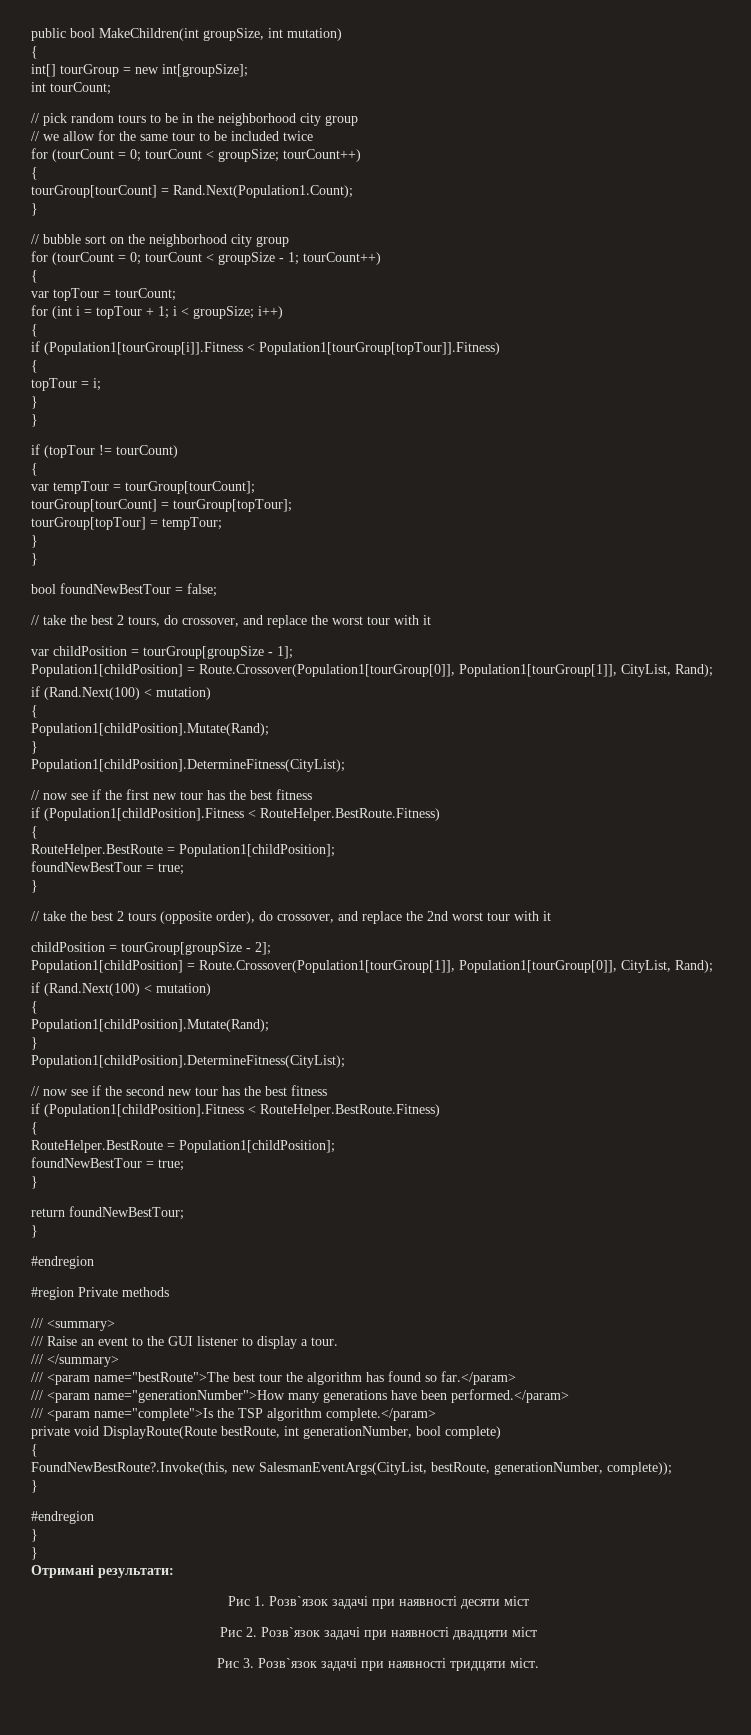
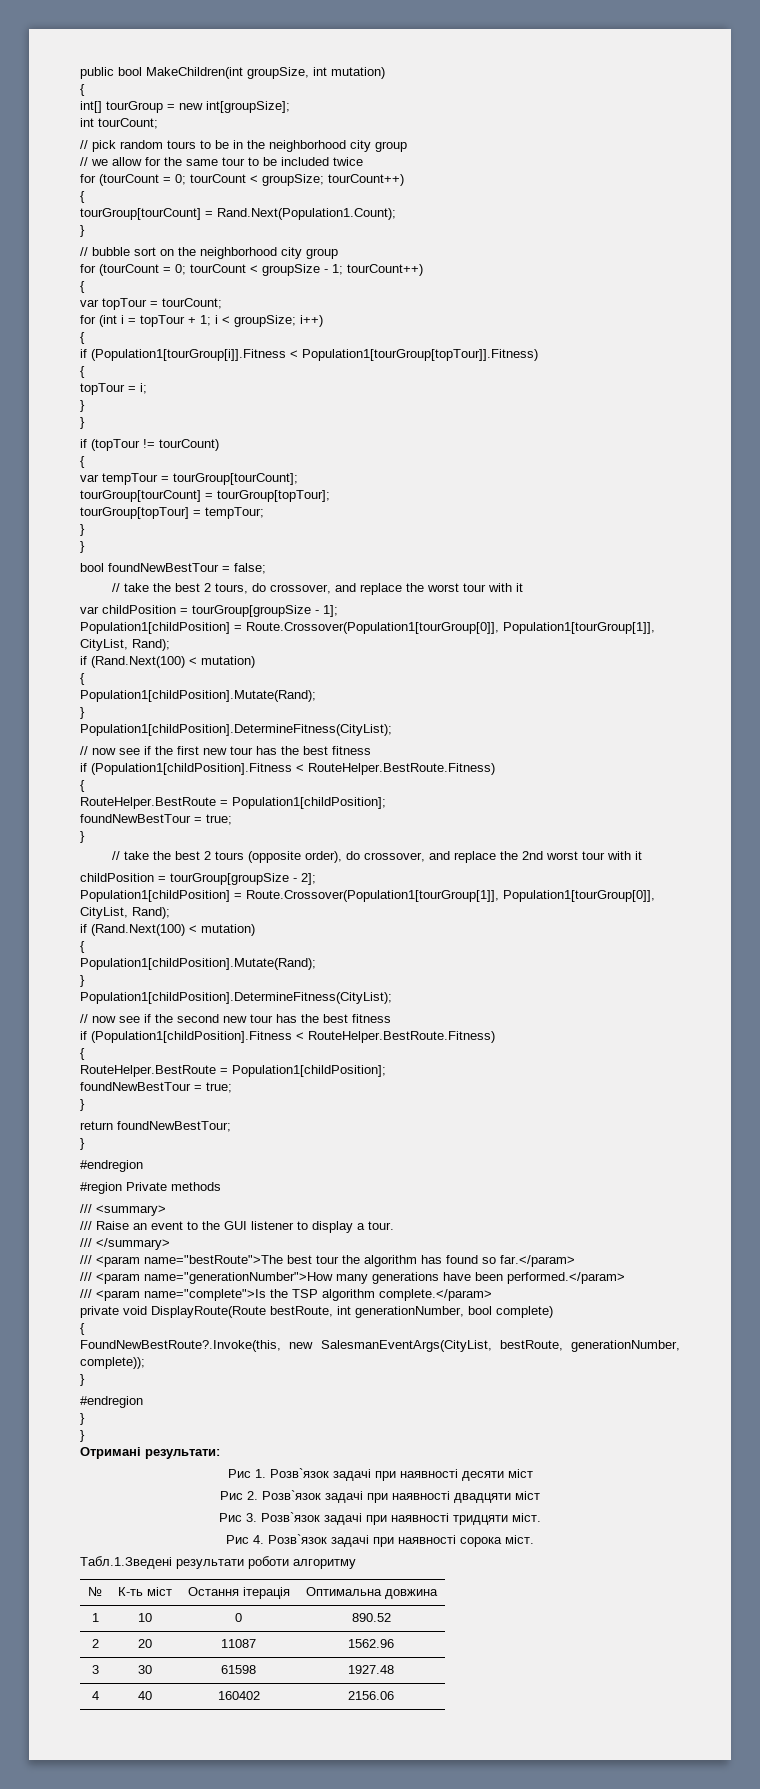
(539, 1663) none -> [226,1534,534,1547] [80,1556,356,1569] [88,1586,102,1596] [117,1587,172,1596] [187,1587,290,1599] [305,1587,438,1599] [91,1613,99,1622] [137,1613,152,1622] [235,1613,242,1622] [351,1613,391,1622] [91,1639,99,1648] [137,1639,152,1648] [221,1639,256,1648] [347,1639,394,1648] [91,1665,99,1674] [137,1665,152,1674] [221,1665,256,1674] [347,1665,394,1674] [91,1691,99,1700] [137,1691,152,1700] [217,1691,260,1700] [347,1691,394,1700] // Рис 4. Розв`язок задачі при наявності сорока міст. // Табл.1.Зведені результати роботи алгоритму // № | К-ть міст | Остання ітерація | Оптимальна довжина // 1 | 10 | 0 | 890.52 // 2 | 20 | 11087 | 1562.96 // 3 | 30 | 61598 | 1927.48 // 4 | 40 | 160402 | 2156.06

